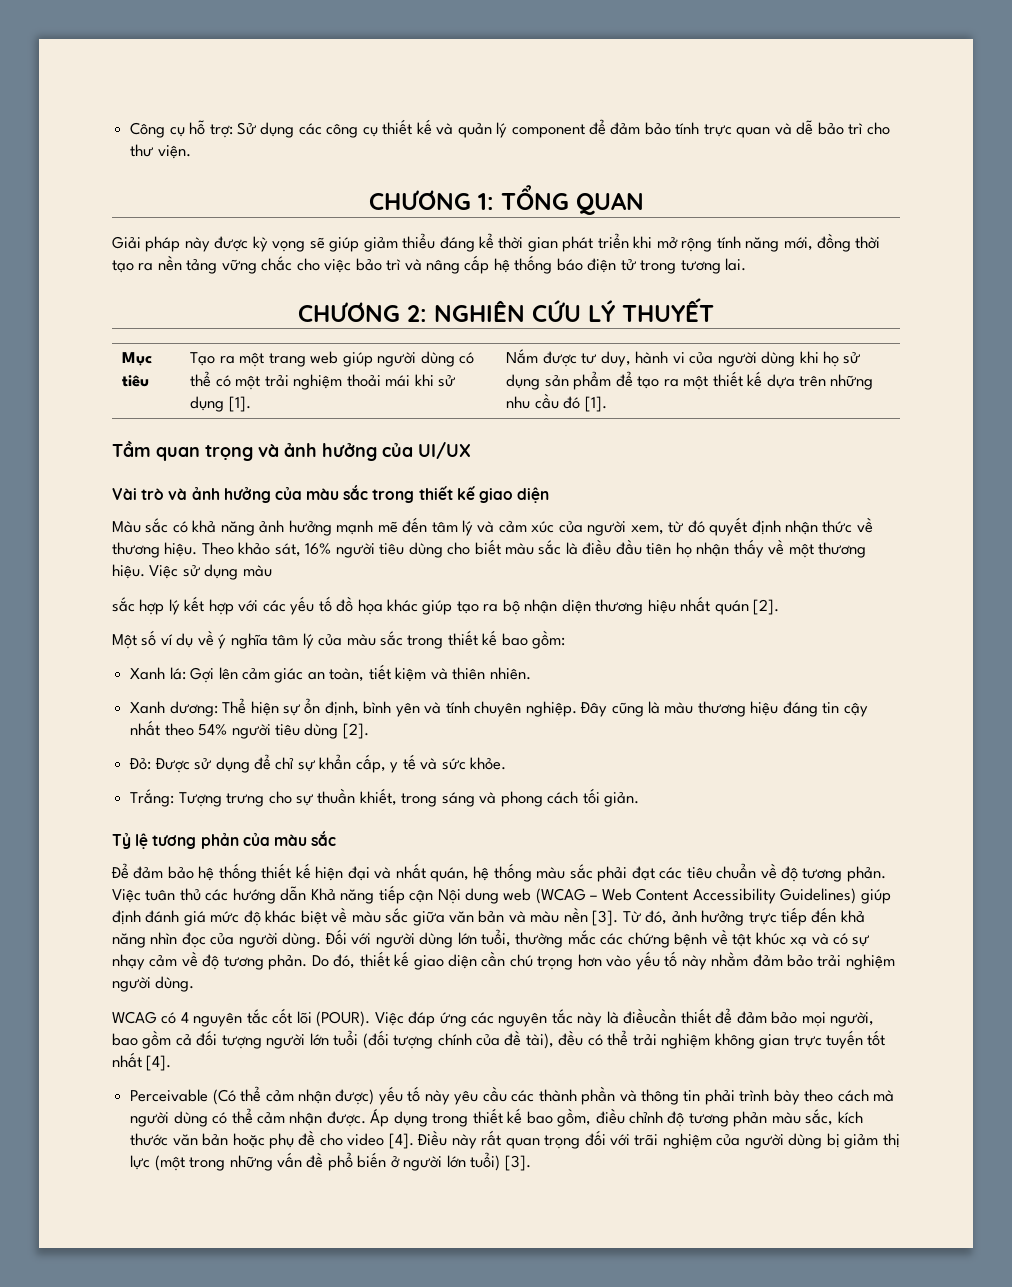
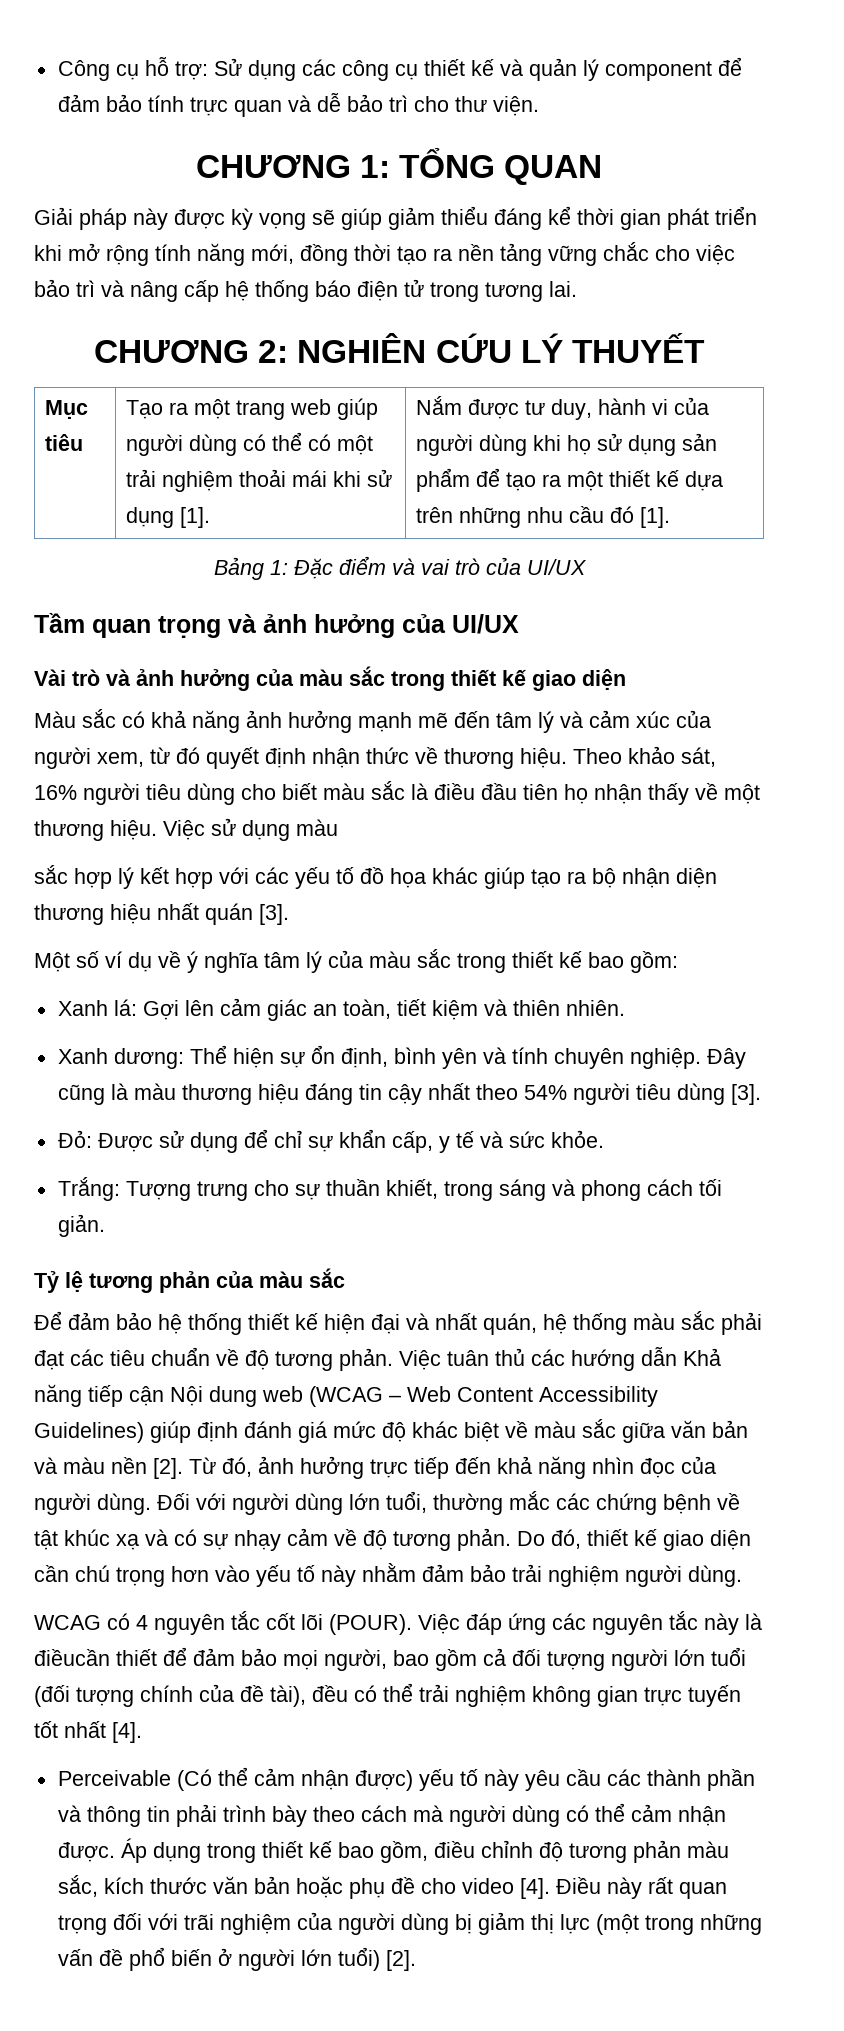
(607, 404) none -> [213,556,587,580] // Bảng 1: Đặc điểm và vai trò của UI/UX
[753,599,780,615] [2]. -> [259,904,289,925] [3].
[342,723,369,739] [2]. -> [730,1084,761,1105] [3].
[592,910,619,926] [3]. -> [153,1458,183,1479] [2].
[504,1155,531,1171] [3]. -> [385,1950,416,1971] [2].

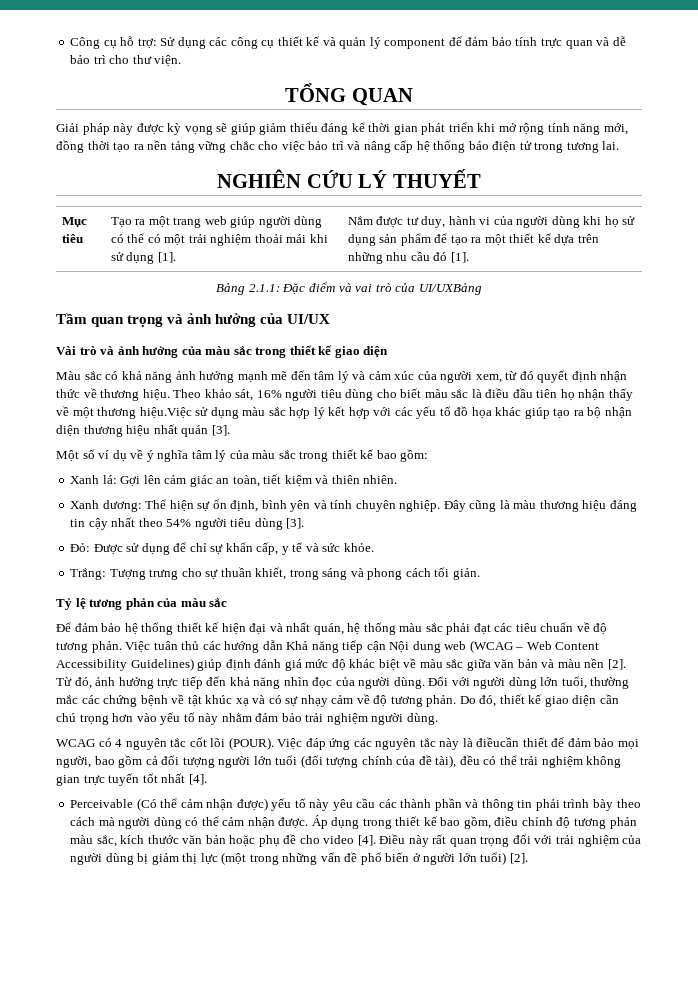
[195,155,390,178] CHƯƠNG 1: -> (182, 61) none
[94,340,289,363] CHƯƠNG 2: -> (620, 145) none
[269,560,288,575] 1: -> [248,284,280,292] 2.1.1:
[526,559,587,575] UI/UX -> [418,283,482,295] UI/UXBảng
[110,820,205,840] hiệu. Việc -> [139,407,192,419] hiệu.Việc
(338, 827) // -> (266, 411) none
[183,1914,214,1930] trãi -> [555,835,574,844] trải

